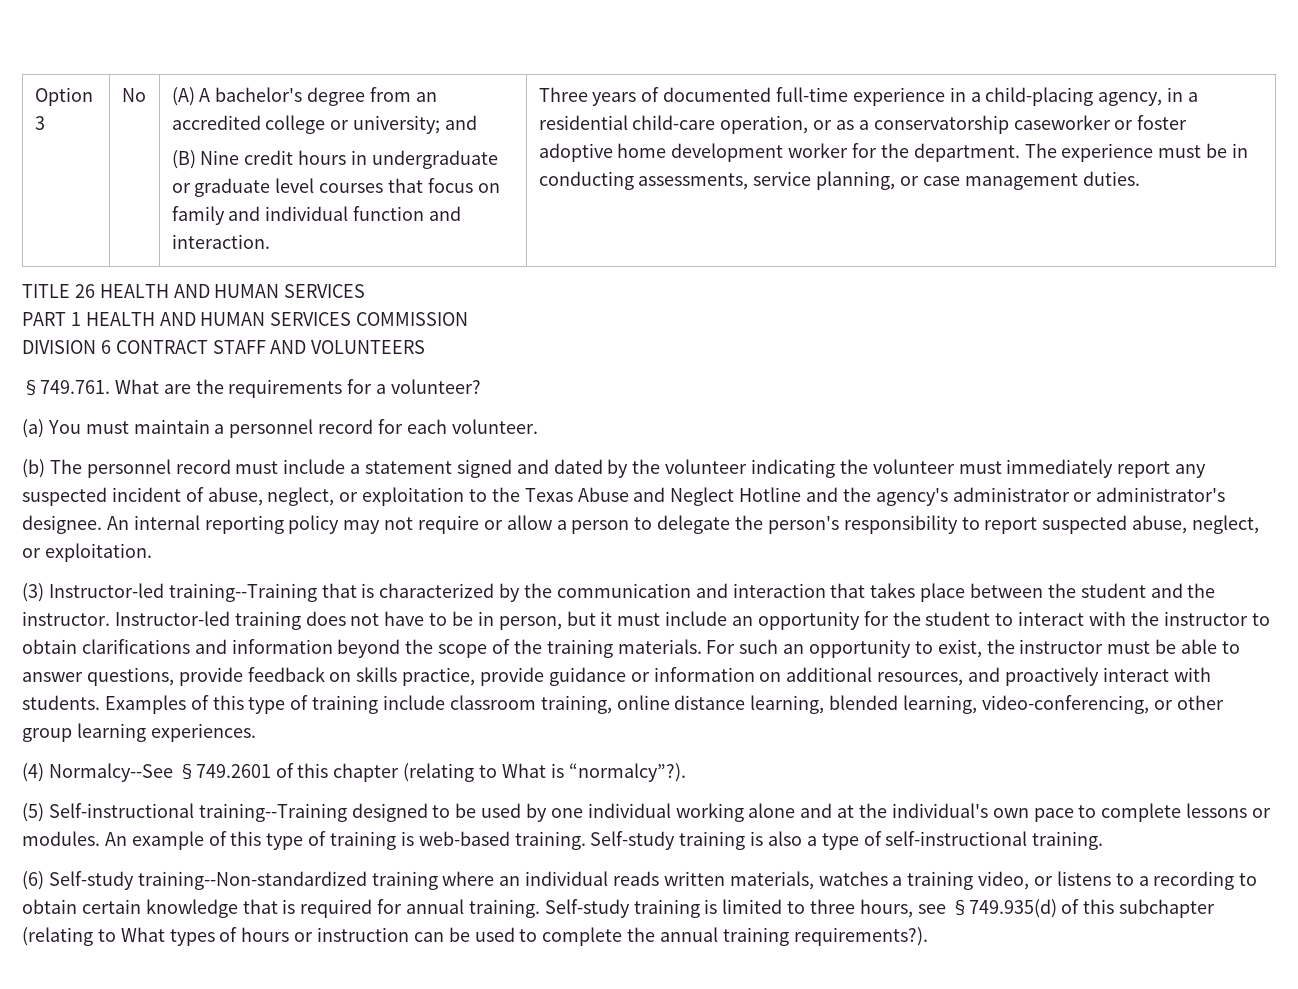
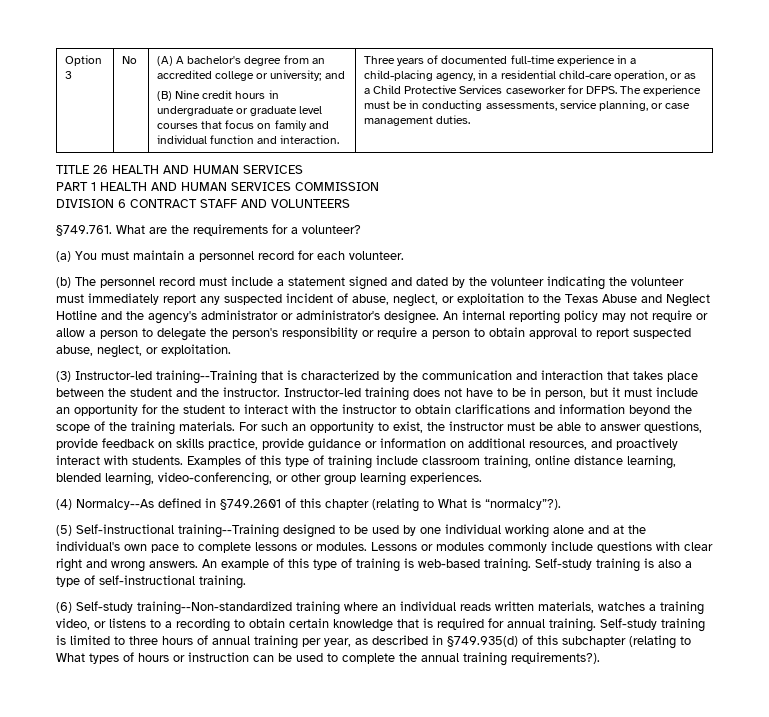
[873,115,1188,134] [538,143,1020,162] conservatorship caseworker or foster adoptive home development worker for the department. -> [373,85,617,94] Child Protective Services caseworker for DFPS.
(958, 524) none -> [362,327,577,339] or require a person to obtain approval
[48,763,173,782] Normalcy--See -> [76,498,216,510] Normalcy--As defined in
(100, 838) none -> [371,541,713,553] [56,558,198,572] Lessons or modules commonly include questions with clear right and wrong answers.
[859,899,946,918] hours, see -> [162,635,443,649] hours of annual training per year, as described in

